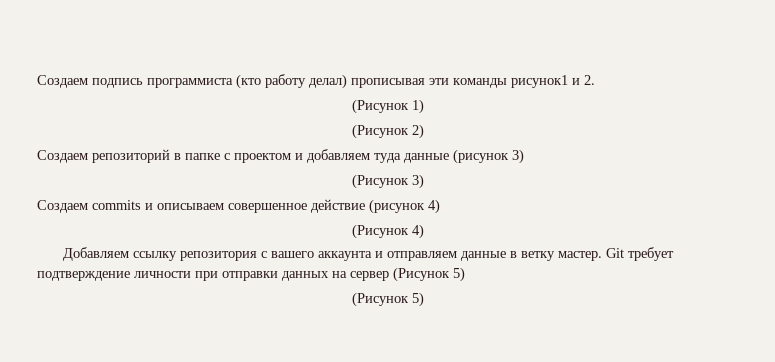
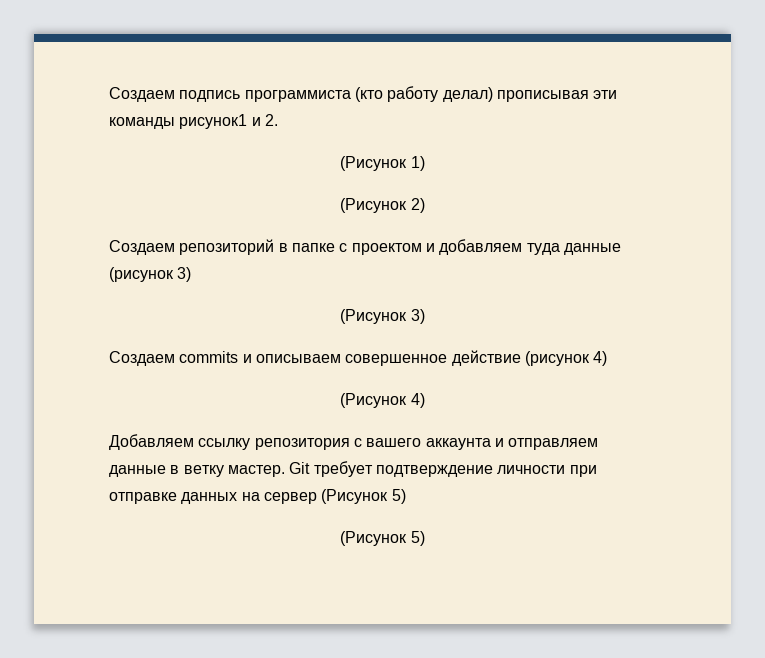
[222,271,278,281] отправки -> [109,492,177,504] отправке

